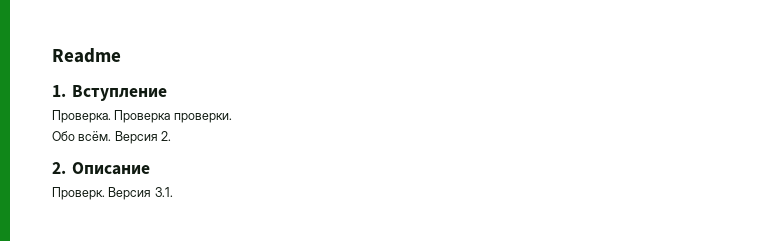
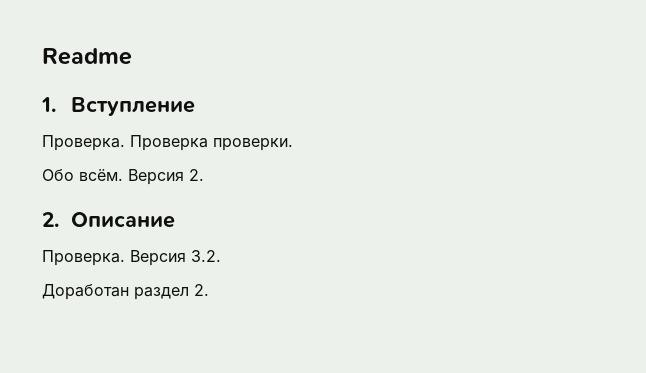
[52,187,173,200] Проверк. Версия 3.1. -> [42,250,221,266] [42,284,209,300] Проверка. Версия 3.2. // Доработан раздел 2.

